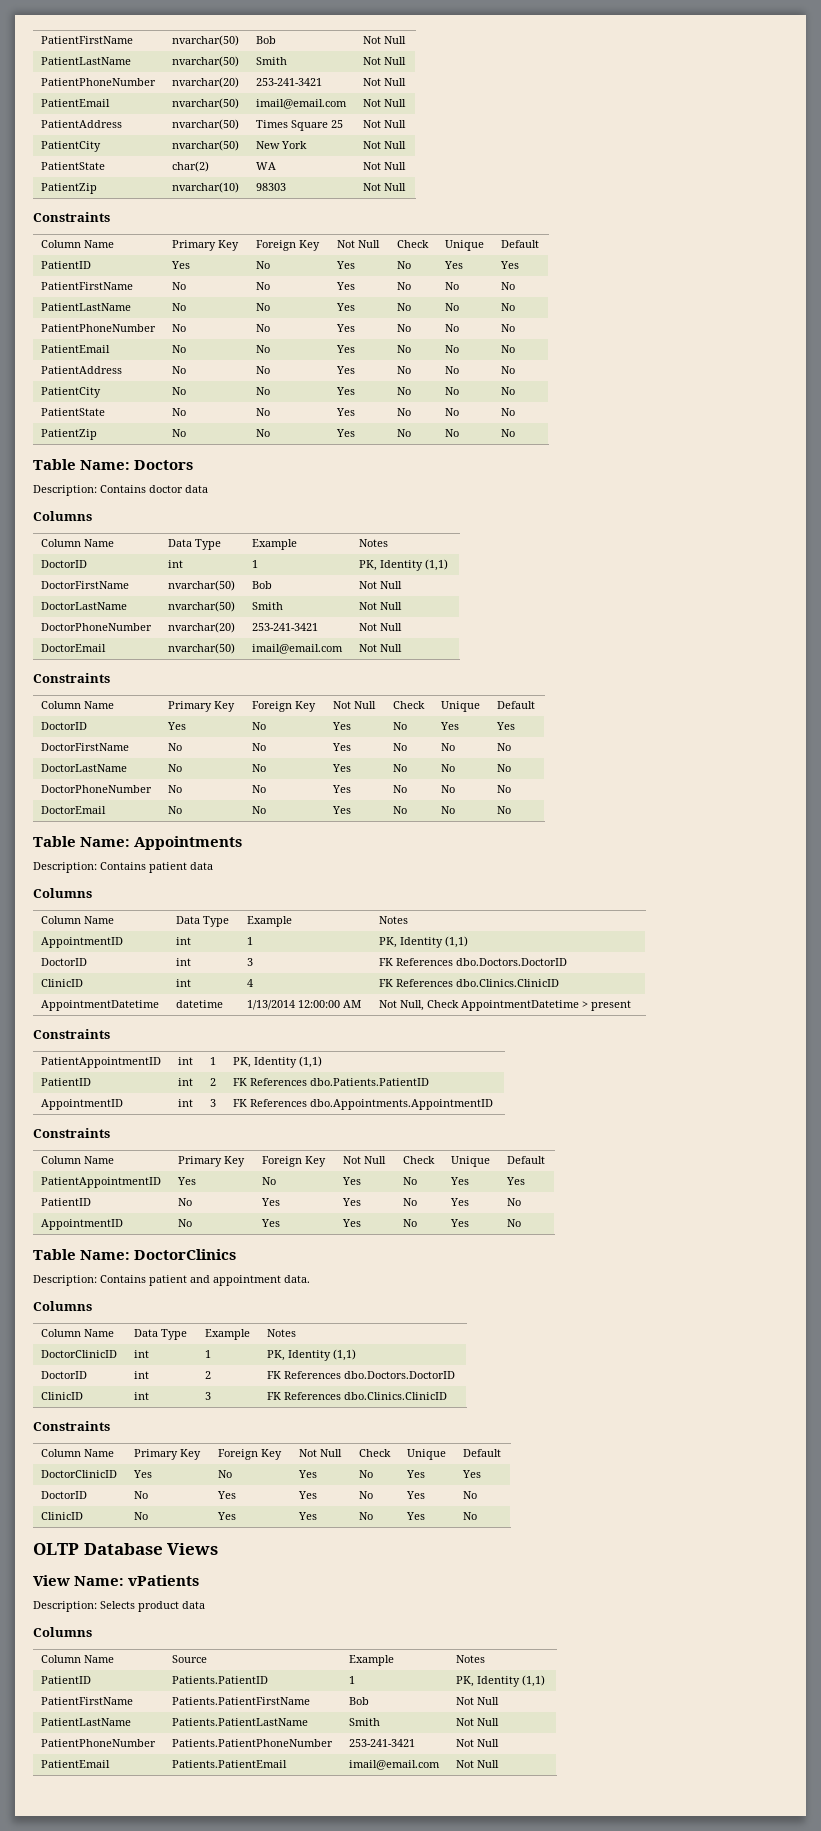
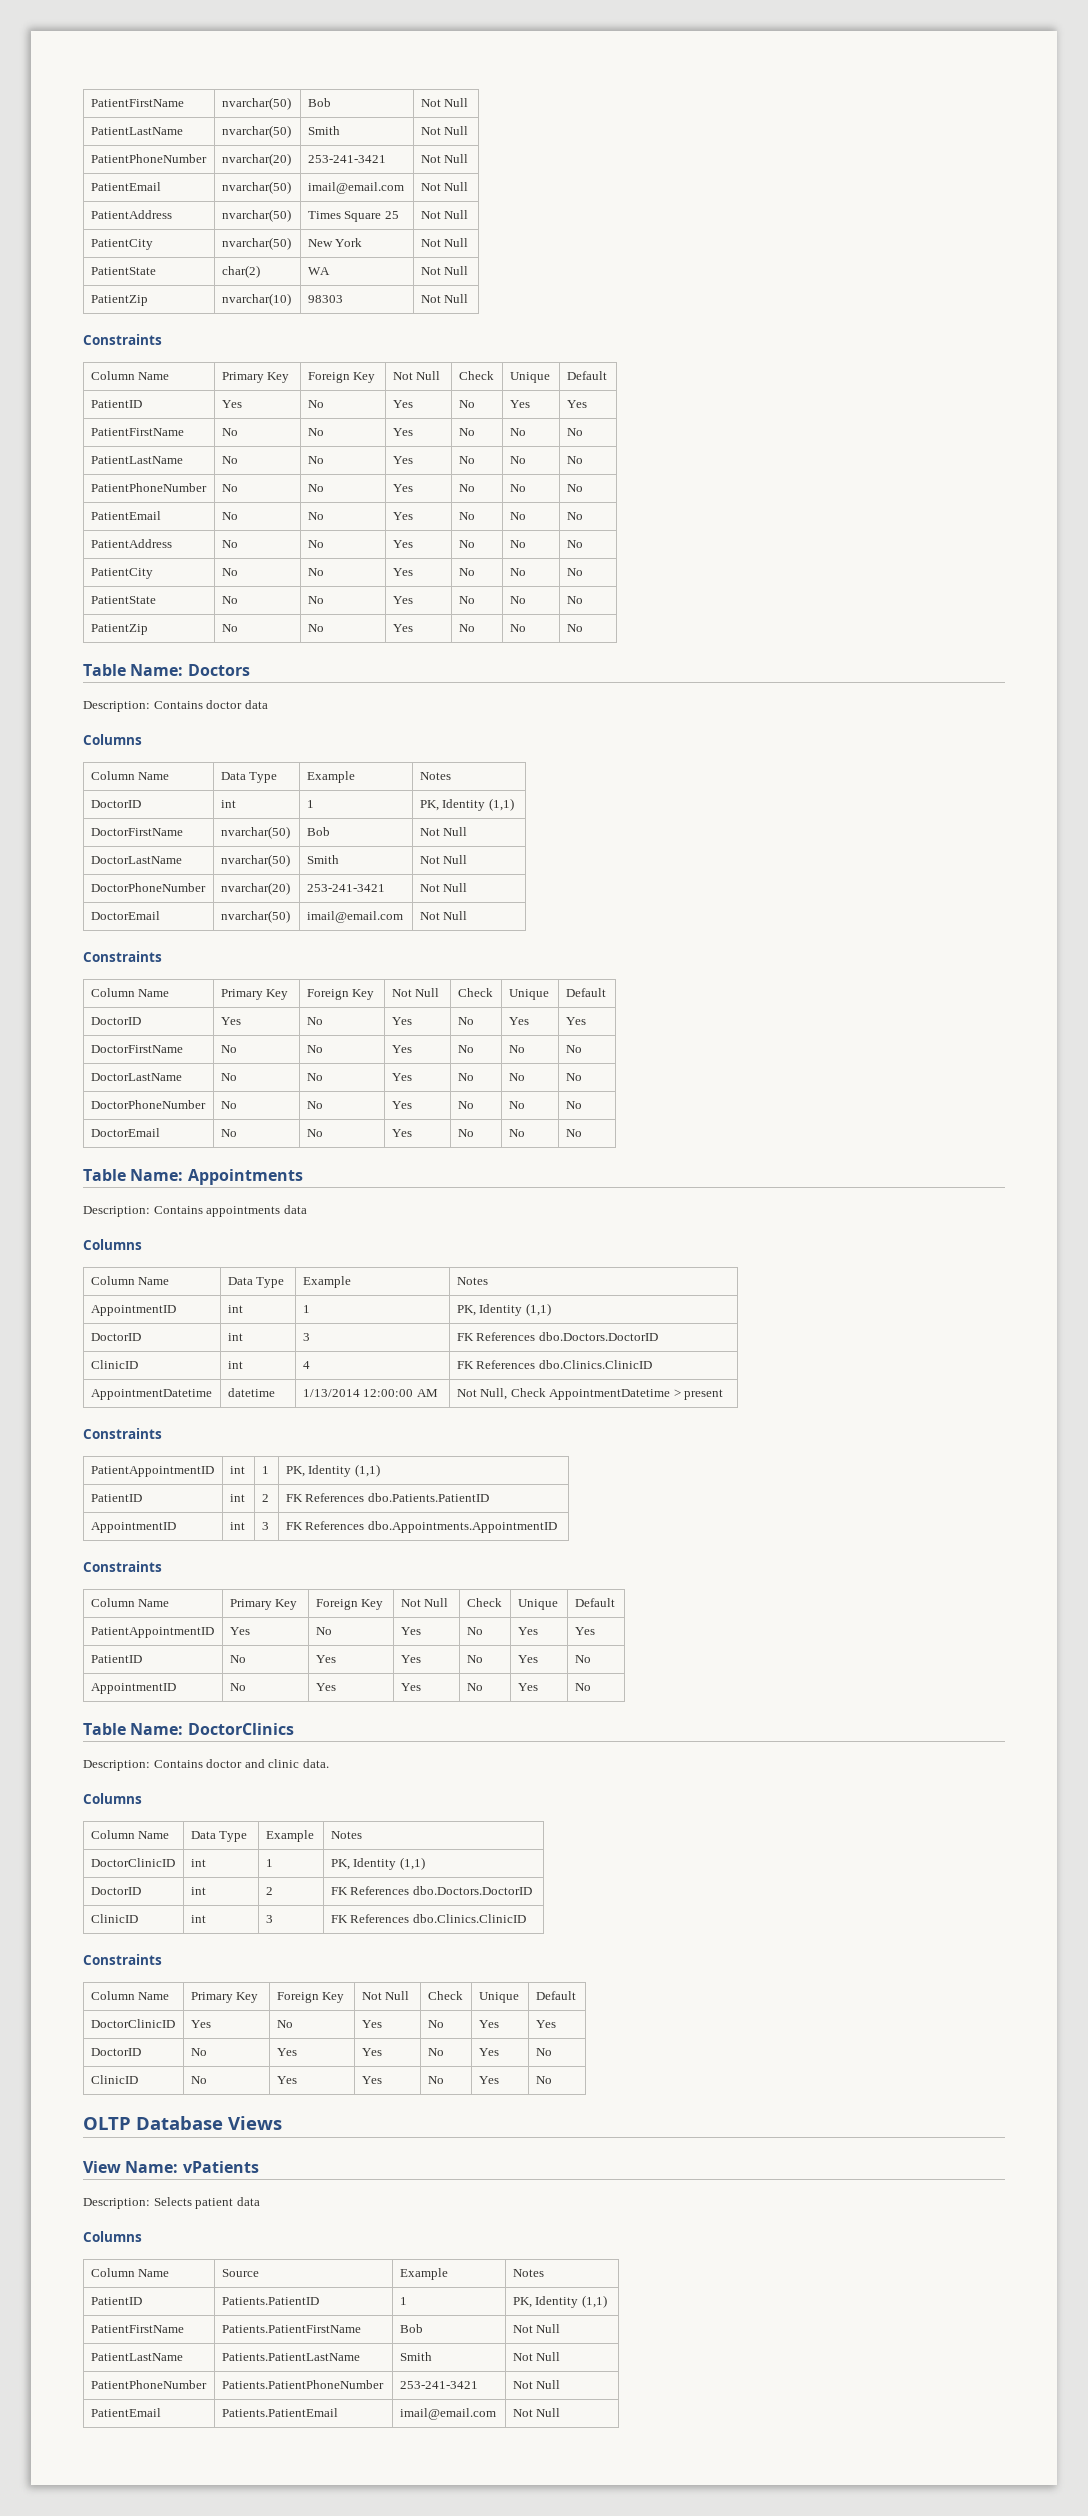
[149,862,187,873] patient -> [206,1206,281,1217] appointments
[149,1275,281,1286] patient and appointment -> [206,1759,300,1768] doctor and clinic
[138,1601,179,1612] product -> [195,2198,234,2209] patient

